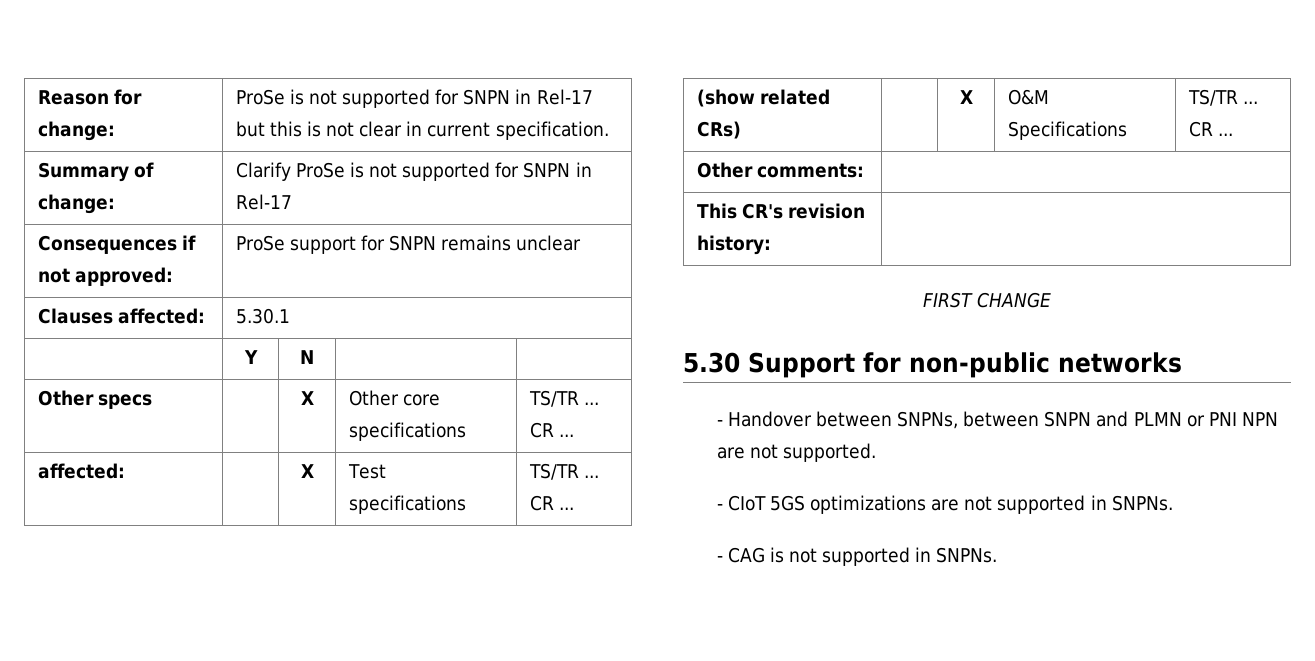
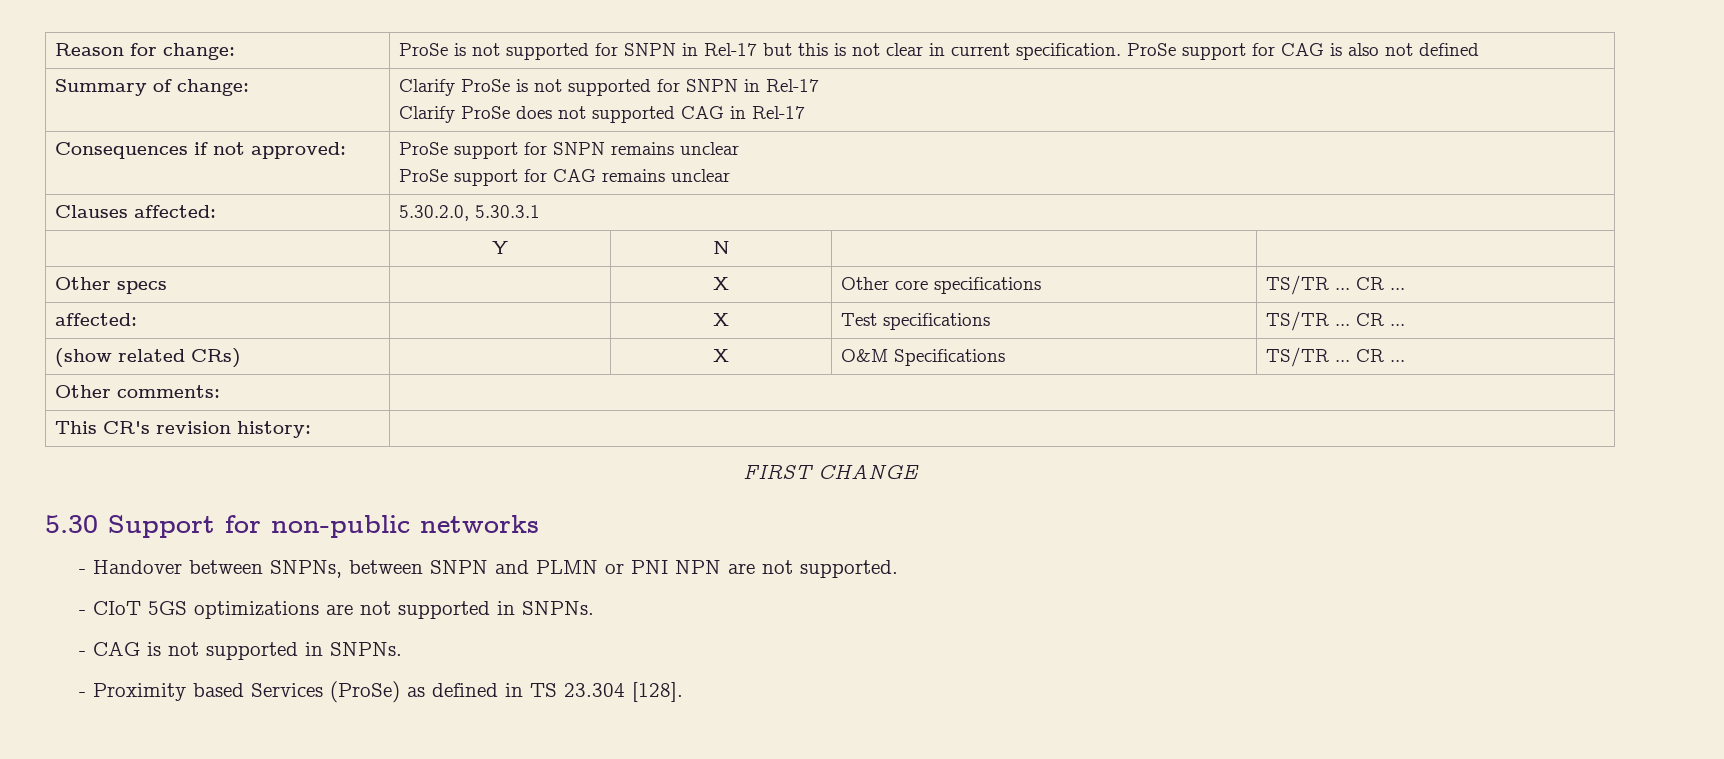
(609, 130) none -> [1126,43,1479,60] ProSe support for CAG is also not defined
(292, 202) none -> [398,106,805,123] // Clarify ProSe does not supported CAG in Rel-17
(582, 243) none -> [398,169,730,186] // ProSe support for CAG remains unclear
[235,308,290,324] 5.30.1 -> [398,205,540,221] 5.30.2.0, 5.30.3.1
(998, 555) none -> [79,681,684,703] // - Proximity based Services (ProSe) as defined in TS 23.304 [128].

